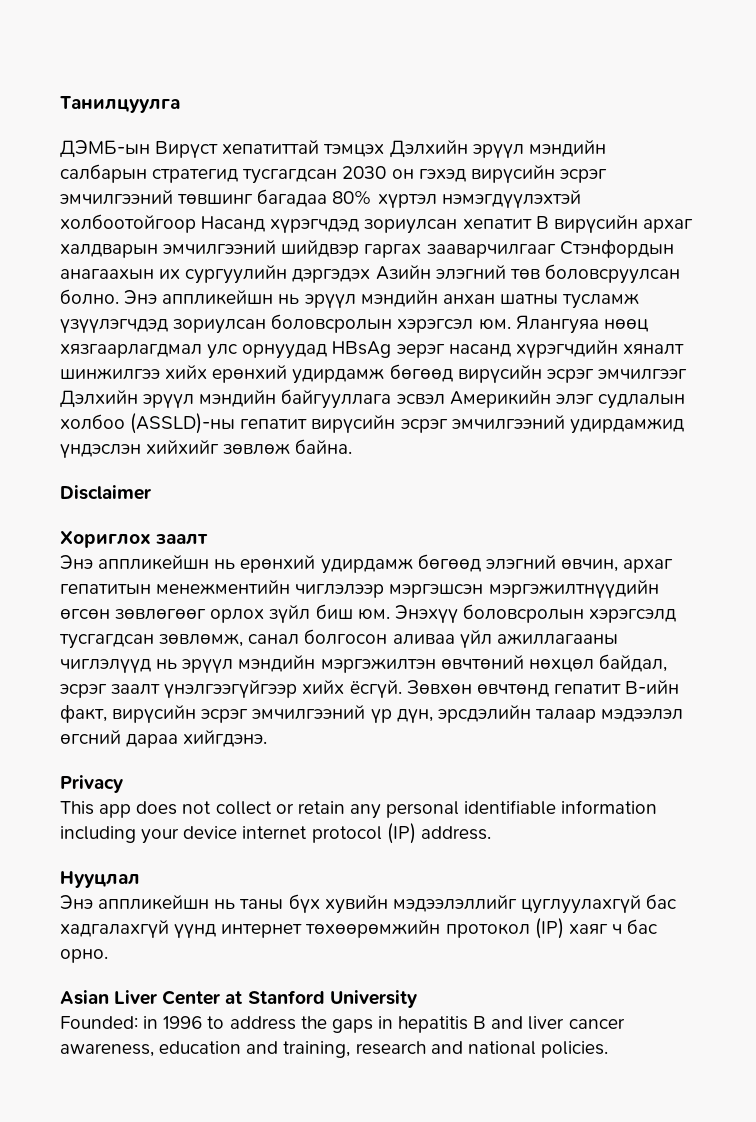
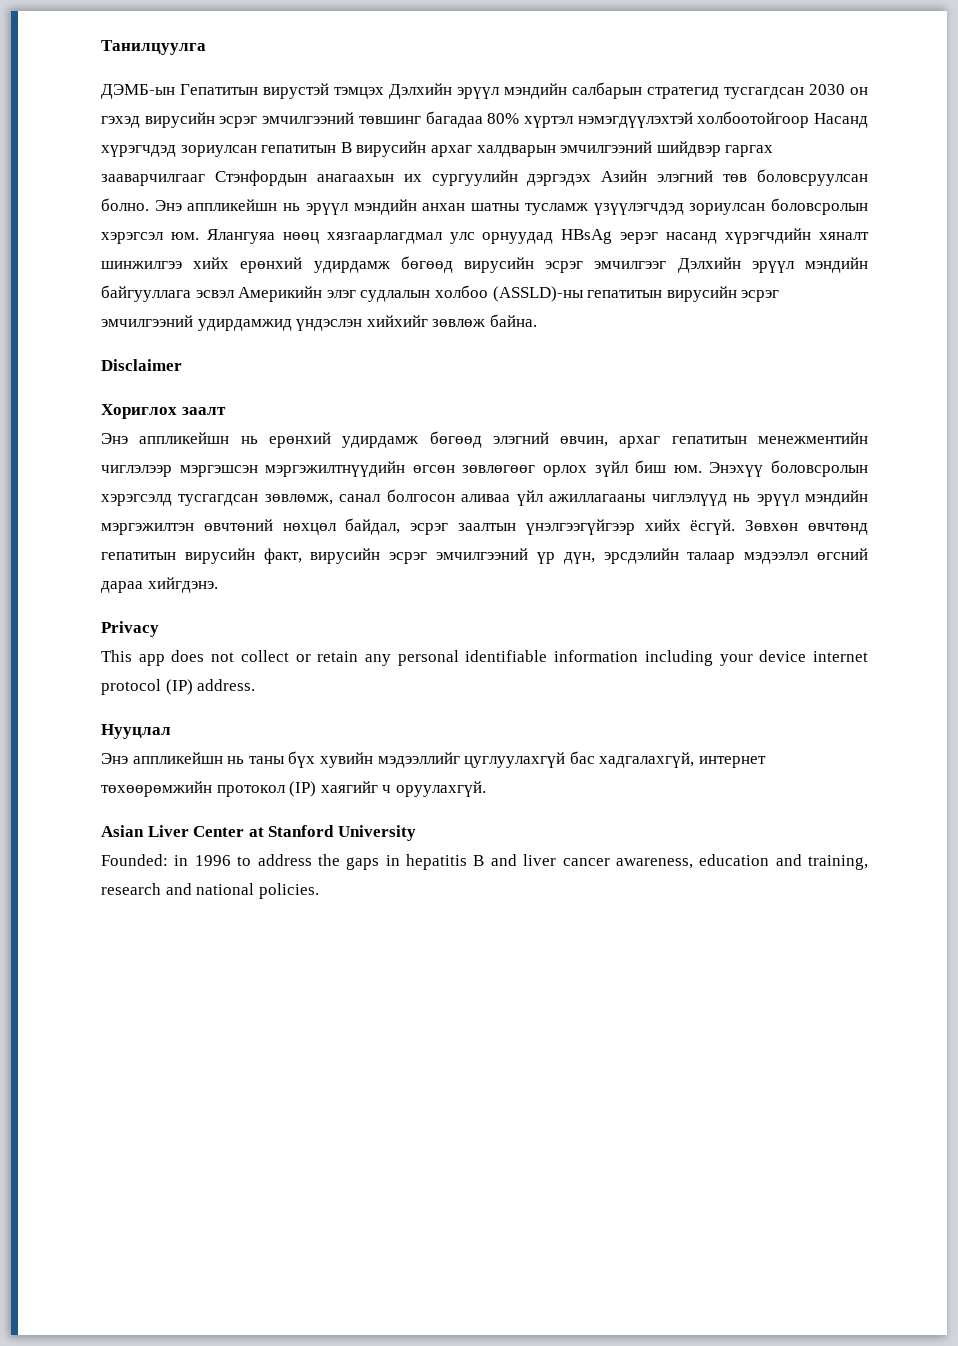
[155,140,320,158] Вирүст хепатиттай -> [180,83,329,99] Гепатитын вирустэй
[470,165,555,183] вирүсийн -> [144,112,215,128] вирусийн
[462,215,638,233] хепатит В вирүсийн -> [261,141,427,157] гепатитын В вирусийн
[457,365,542,383] вирүсийн -> [463,257,534,273] вирусийн
[240,415,396,433] гепатит вирүсийн -> [587,286,737,302] гепатитын вирусийн
[111,684,161,695] заалт -> [458,523,516,531] заалтын
[553,680,680,694] [60,704,197,723] гепатит В-ийн факт, вирүсийн -> [101,548,381,564] гепатитын вирусийн факт, вирусийн
[392,895,517,912] мэдээлэллийг -> [377,752,460,768] мэдээллийг
[60,920,217,938] хадгалахгүй үүнд -> [599,752,695,768] хадгалахгүй,
[568,919,659,935] [60,949,108,963] хаяг ч бас орно. -> [320,781,486,797] хаягийг ч оруулахгүй.

